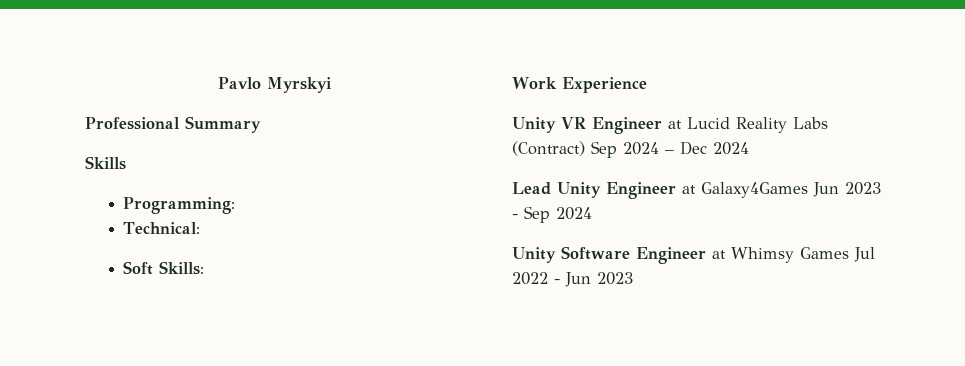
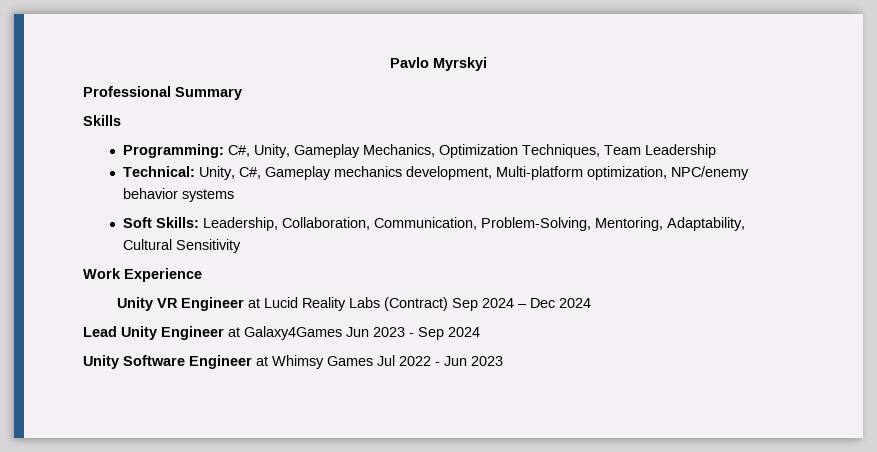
[123,222,201,234] [123,261,205,275] // Technical: // Soft Skills: -> [227,144,716,158] [122,166,749,180] [122,188,234,202] [122,217,745,231] [122,239,241,253] C#, Unity, Gameplay Mechanics, Optimization Techniques, Team Leadership // Technical: Unity, C#, Gameplay mechanics development, Multi-platform optimization, NPC/enemy behavior systems // Soft Skills: Leadership, Collaboration, Communication, Problem-Solving, Mentoring, Adaptability, Cultural Sensitivity

